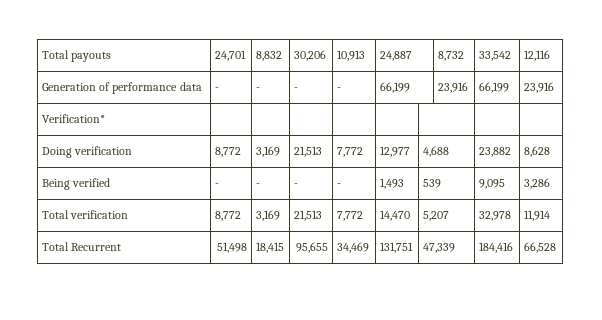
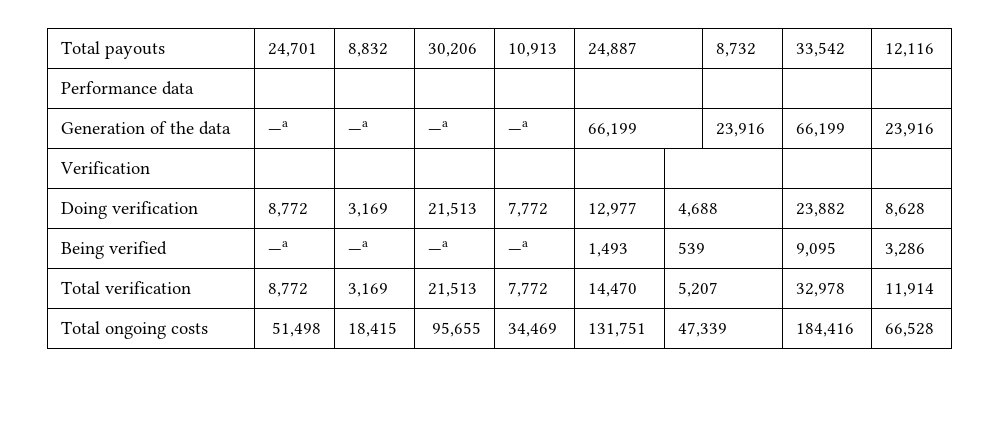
(550, 55) none -> [61,81,195,95] // Performance data | | | | | | | |
[112,82,202,94] [214,87,219,91] [255,87,260,91] [293,87,298,91] [336,87,341,91] performance data | - | - | - | - -> [170,121,232,135] [268,121,289,134] [348,121,369,134] [428,121,449,134] [508,121,529,134] the data | —a | —a | —a | —a
[41,114,105,123] Verification* -> [60,161,151,174] Verification
[214,183,219,187] [255,183,260,187] [293,183,298,187] [336,183,341,187] - | - | - | - -> [268,241,289,254] [348,241,369,254] [428,241,449,254] [508,241,529,254] —a | —a | —a | —a
[71,243,122,251] Recurrent -> [105,322,209,339] ongoing costs

